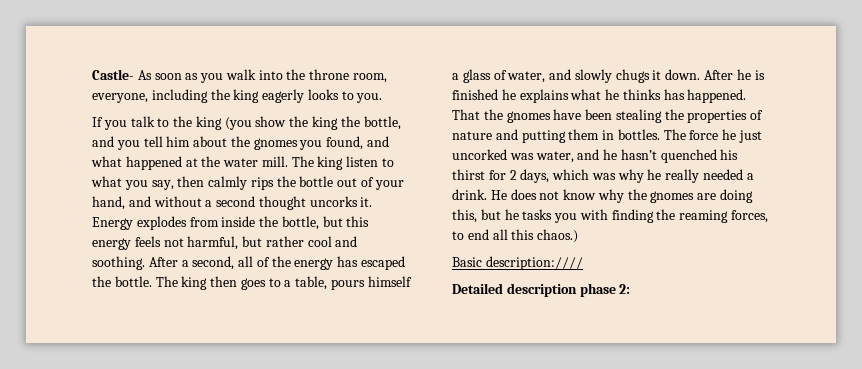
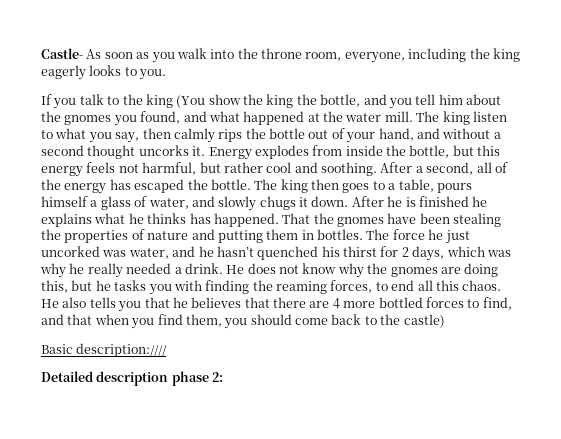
[224,117,252,130] (you -> [176,95,206,108] (You
[537,229,579,243] chaos.) -> [462,280,502,291] [41,297,512,312] [41,314,445,329] chaos. He also tells you that he believes that there are 4 more bottled forces to find, and that when you find them, you should come back to the castle)

